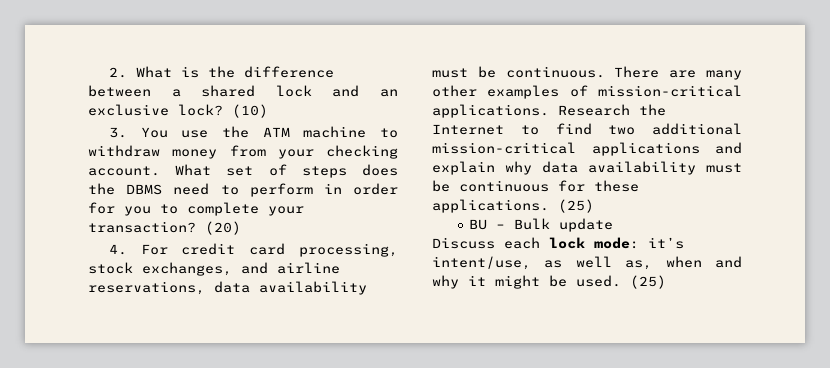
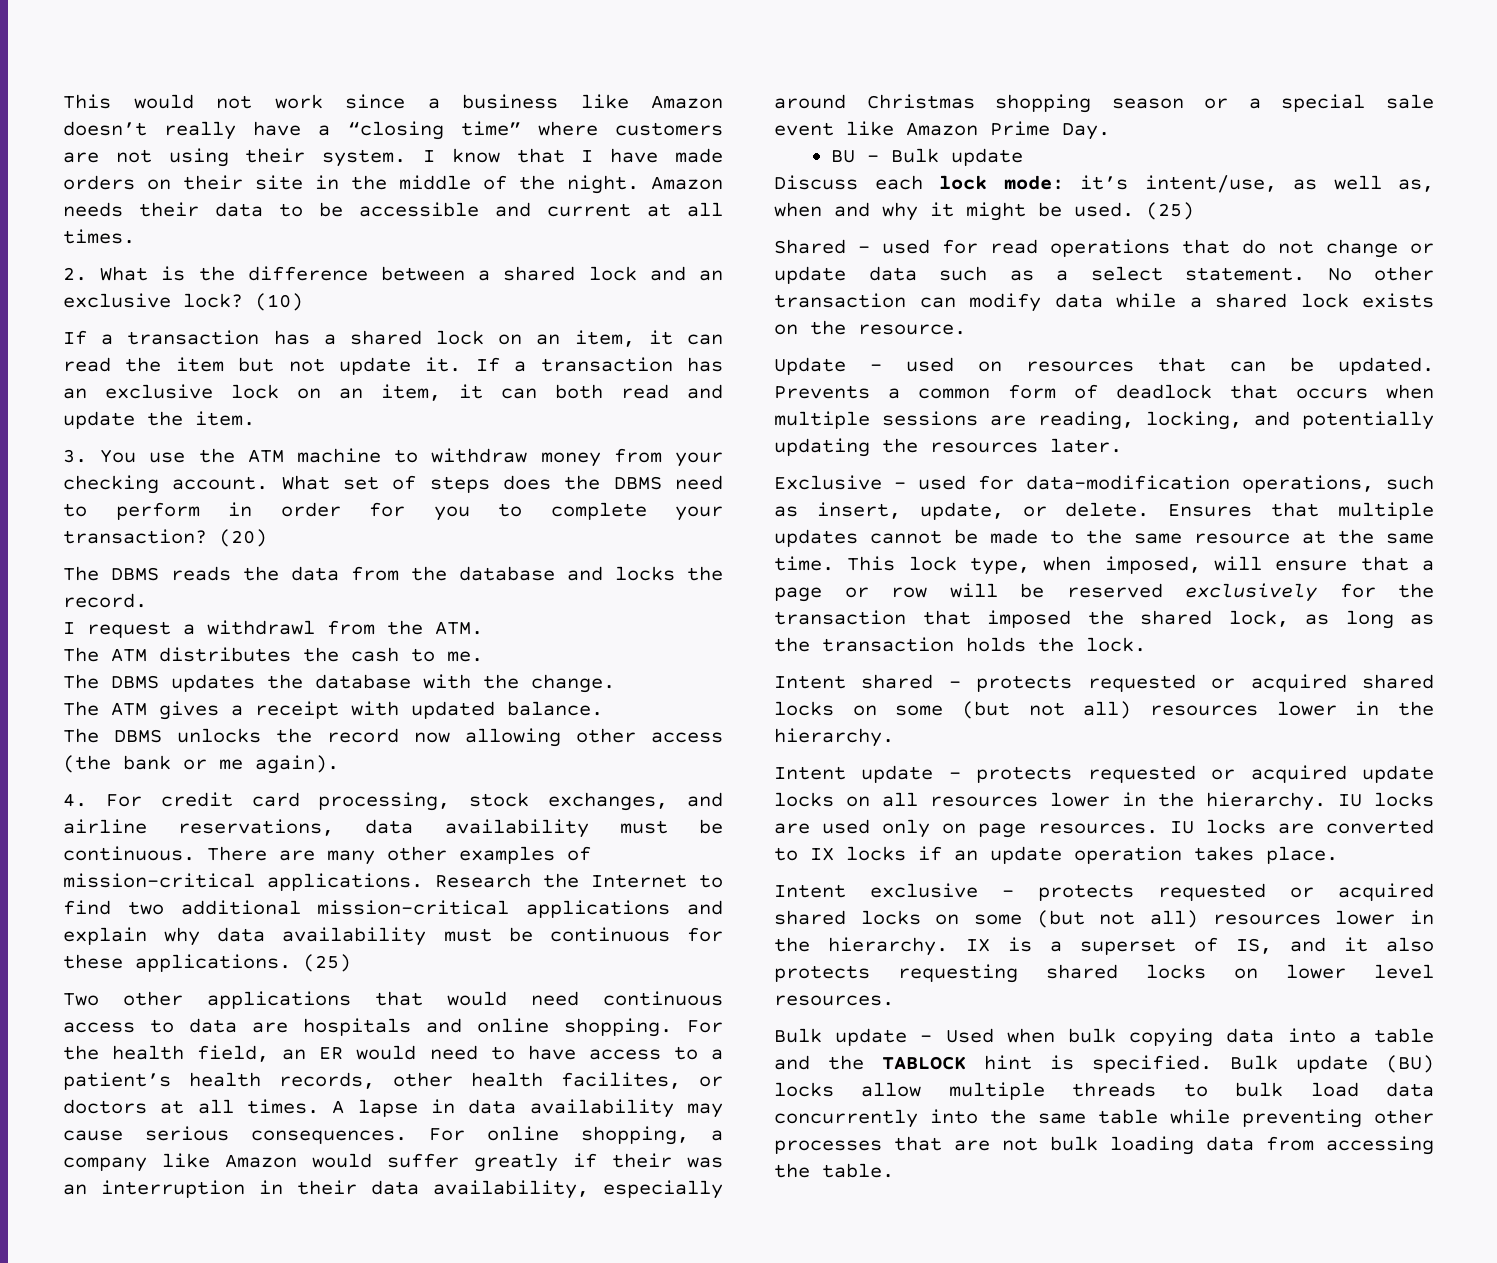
(108, 72) none -> [63,94,723,109] [63,121,723,140] [63,148,723,167] [63,175,723,194] [63,202,723,217] [63,229,135,244] This would not work since a business like Amazon doesn’t really have a “closing time” where customers are not using their system. I know that I have made orders on their site in the middle of the night. Amazon needs their data to be accessible and current at all times. //
(268, 111) none -> [63,330,723,347] [63,357,723,375] [63,384,723,401] [63,411,255,429] // If a transaction has a shared lock on an item, it can read the item but not update it. If a transaction has an exclusive lock on an item, it can both read and update the item.
(241, 228) none -> [63,566,723,581] [63,593,147,608] [63,620,483,638] [63,647,483,662] [63,674,615,693] [63,701,603,720] [63,728,723,747] [63,755,339,774] // The DBMS reads the data from the database and locks the record. // I request a withdrawl from the ATM. // The ATM distributes the cash to me. // The DBMS updates the database with the change. // The ATM gives a receipt with updated balance. // The DBMS unlocks the record now allowing other access (the bank or me again).
(594, 206) none -> [63,991,723,1009] [63,1018,723,1037] [63,1045,723,1062] [63,1072,723,1090] [63,1099,723,1118] [63,1126,723,1145] [63,1153,723,1172] [63,1180,723,1199] [774,94,1434,113] [774,121,1110,140] // Two other applications that would need continuous access to data are hospitals and online shopping. For the health field, an ER would need to have access to a patient’s health records, other health facilites, or doctors at all times. A lapse in data availability may cause serious consequences. For online shopping, a company like Amazon would suffer greatly if their was an interruption in their data availability, especially around Christmas shopping season or a special sale event like Amazon Prime Day.
(666, 282) none -> [774,239,1434,258] [774,266,1434,284] [774,293,1434,312] [774,320,966,335] [774,357,1434,375] [774,384,1434,399] [774,411,1434,430] [774,438,1122,457] [774,475,1434,493] [774,502,1434,520] [774,529,1434,547] [774,556,1434,575] [774,583,1434,602] [774,610,1434,629] [774,637,1146,652] [774,674,1434,692] [774,701,1434,719] [774,728,894,747] [774,765,1434,783] [774,792,1434,811] [774,819,1434,838] [774,846,1338,864] [774,883,1434,901] [774,910,1434,928] [774,937,1434,956] [774,964,1434,983] [774,995,894,1006] [774,1028,1434,1047] [774,1055,1434,1073] [774,1082,1434,1100] [774,1109,1434,1128] [774,1136,1434,1155] [774,1163,894,1178] // Shared – used for read operations that do not change or update data such as a select statement. No other transaction can modify data while a shared lock exists on the resource. // Update – used on resources that can be updated. Prevents a common form of deadlock that occurs when multiple sessions are reading, locking, and potentially updating the resources later. // Exclusive – used for data-modification operations, such as insert, update, or delete. Ensures that multiple updates cannot be made to the same resource at the same time. This lock type, when imposed, will ensure that a page or row will be reserved exclusively for the transaction that imposed the shared lock, as long as the transaction holds the lock. // Intent shared – protects requested or acquired shared locks on some (but not all) resources lower in the hierarchy. // Intent update – protects requested or acquired update locks on all resources lower in the hierarchy. IU locks are used only on page resources. IU locks are converted to IX locks if an update operation takes place. // Intent exclusive - protects requested or acquired shared locks on some (but not all) resources lower in the hierarchy. IX is a superset of IS, and it also protects requesting shared locks on lower level resources. // Bulk update - Used when bulk copying data into a table and the TABLOCK hint is specified. Bulk update (BU) locks allow multiple threads to bulk load data concurrently into the same table while preventing other processes that are not bulk loading data from accessing the table.

